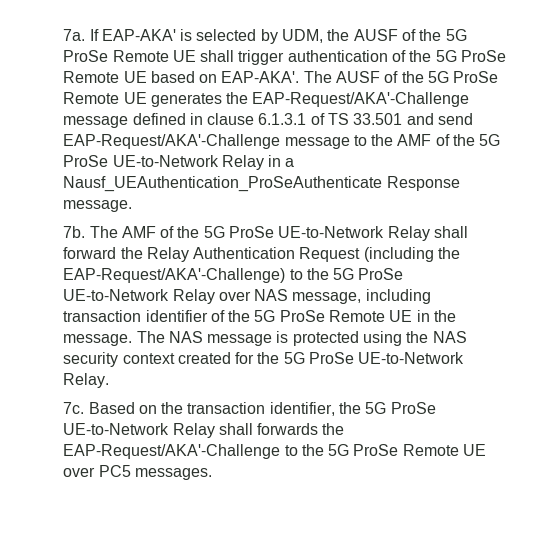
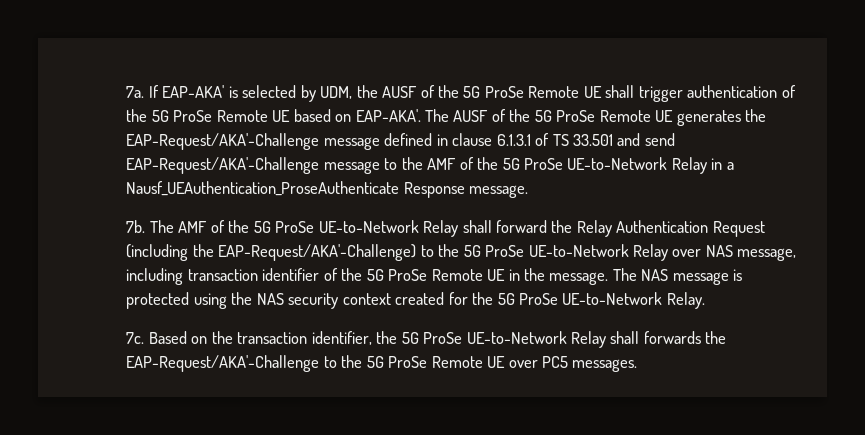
[63,176,383,192] Nausf_UEAuthentication_ProSeAuthenticate -> [126,181,400,196] Nausf_UEAuthentication_ProseAuthenticate

